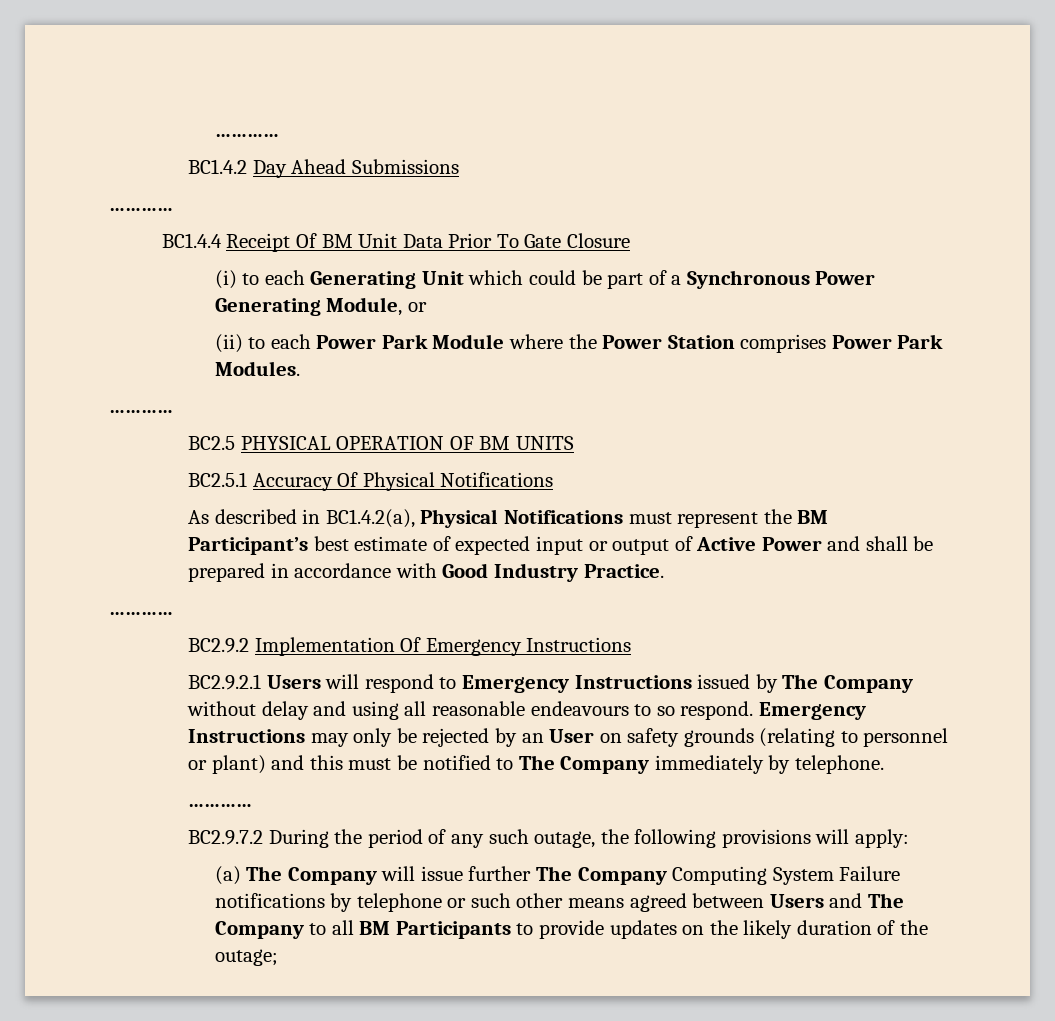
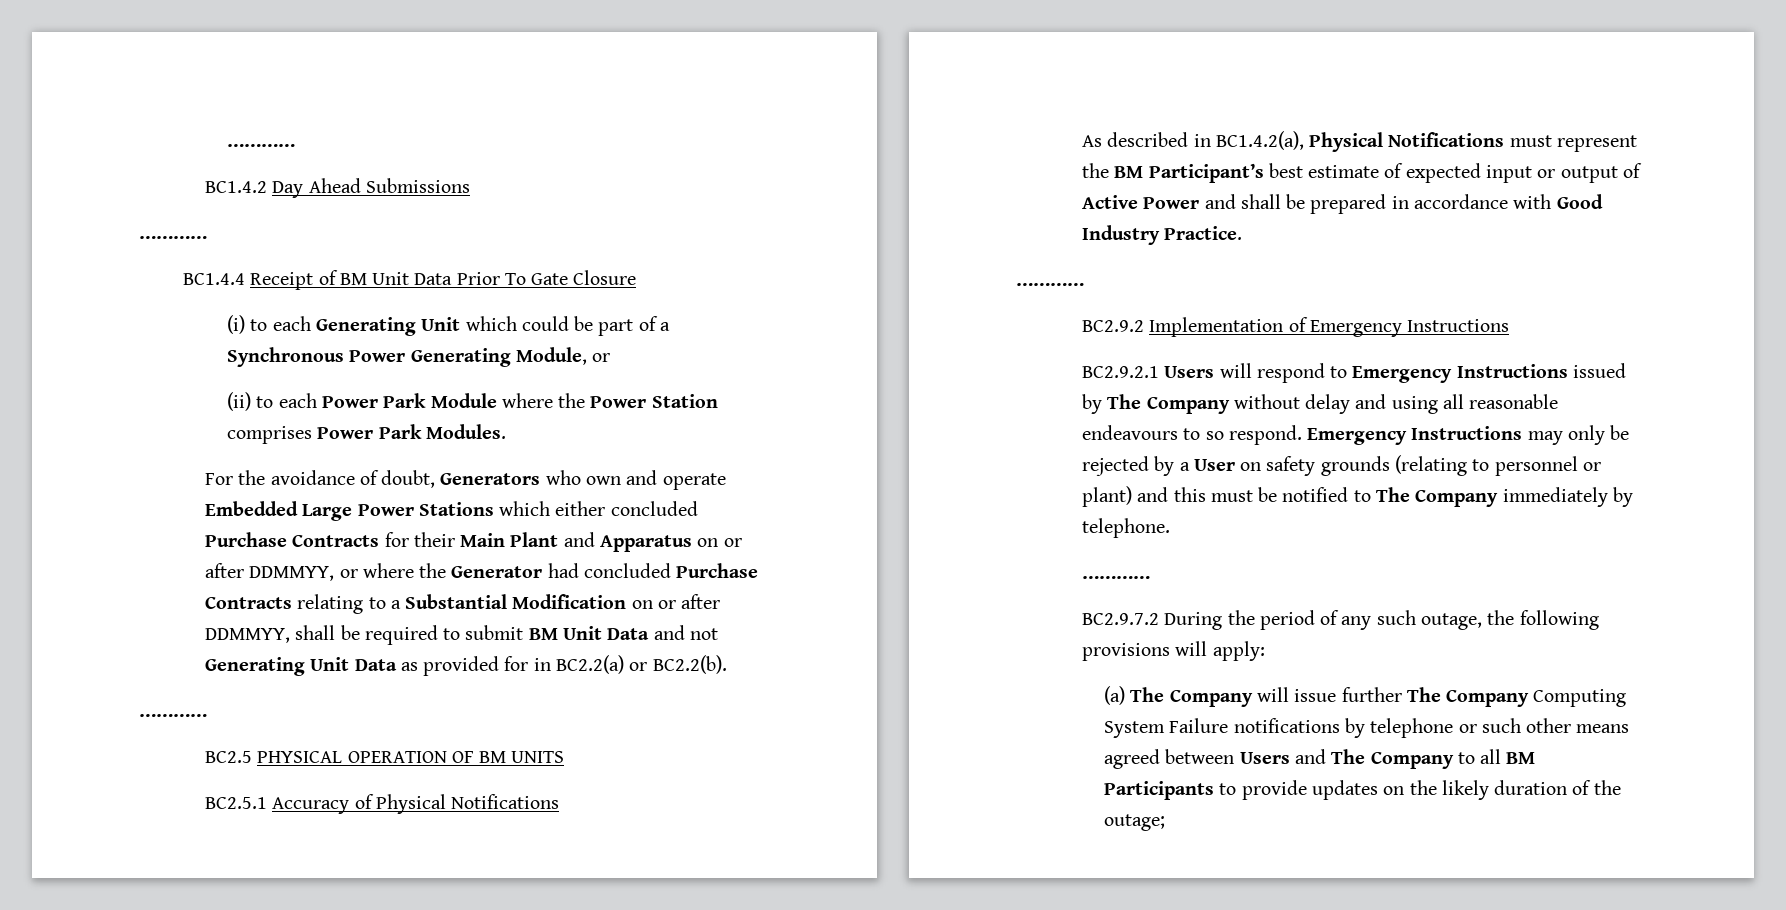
[295,233,317,248] Of -> [318,270,338,285] of
(300, 368) none -> [205,470,726,490] [205,501,698,521] [205,532,742,552] [205,563,759,581] [205,594,721,614] [205,625,718,645] [205,655,727,676] // For the avoidance of doubt, Generators who own and operate Embedded Large Power Stations which either concluded Purchase Contracts for their Main Plant and Apparatus on or after DDMMYY, or where the Generator had concluded Purchase Contracts relating to a Substantial Modification on or after DDMMYY, shall be required to submit BM Unit Data and not Generating Unit Data as provided for in BC2.2(a) or BC2.2(b).
[337,472,359,487] Of -> [354,794,374,809] of
[400,637,422,652] Of -> [1288,317,1308,332] of
[521,733,544,743] an -> [1179,462,1190,471] a

